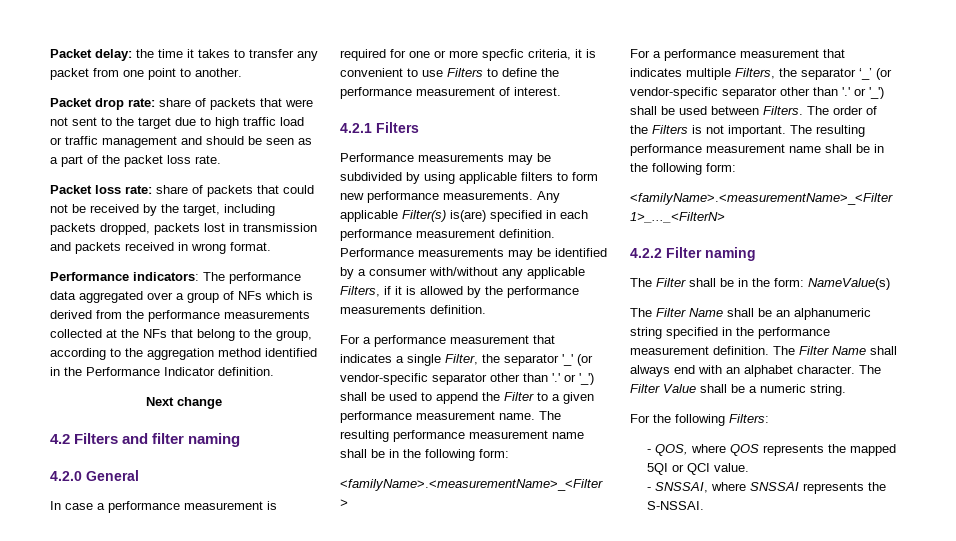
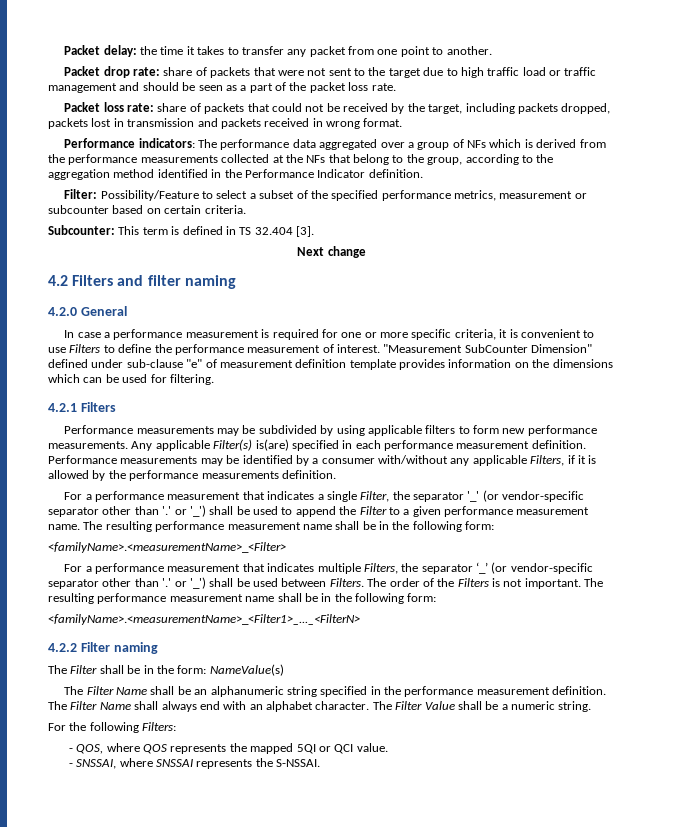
(274, 371) none -> [64,189,587,201] [48,205,246,214] [48,225,314,237] // Filter: Possibility/Feature to select a subset of the specified performance metrics, measurement or subcounter based on certain criteria. // Subcounter: This term is defined in TS 32.404 [3].
[482,49,524,61] specfic -> [411,329,452,340] specific
(561, 91) none -> [383,344,593,353] [48,359,613,370] [48,374,214,385] "Measurement SubCounter Dimension" defined under sub-clause "e" of measurement definition template provides information on the dimensions which can be used for filtering.

